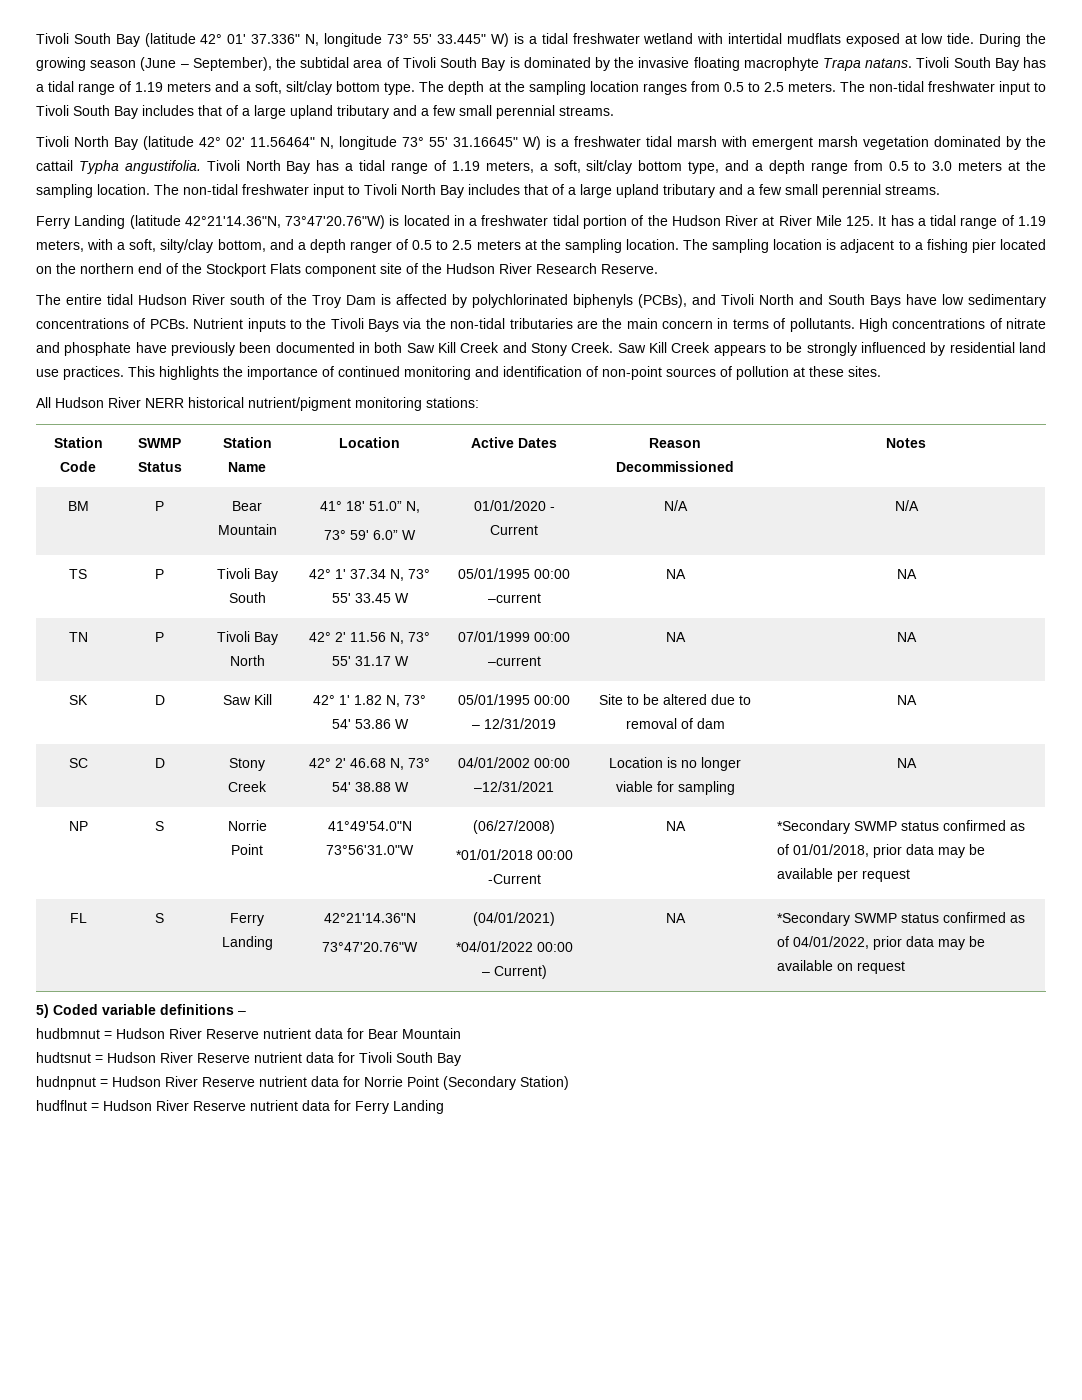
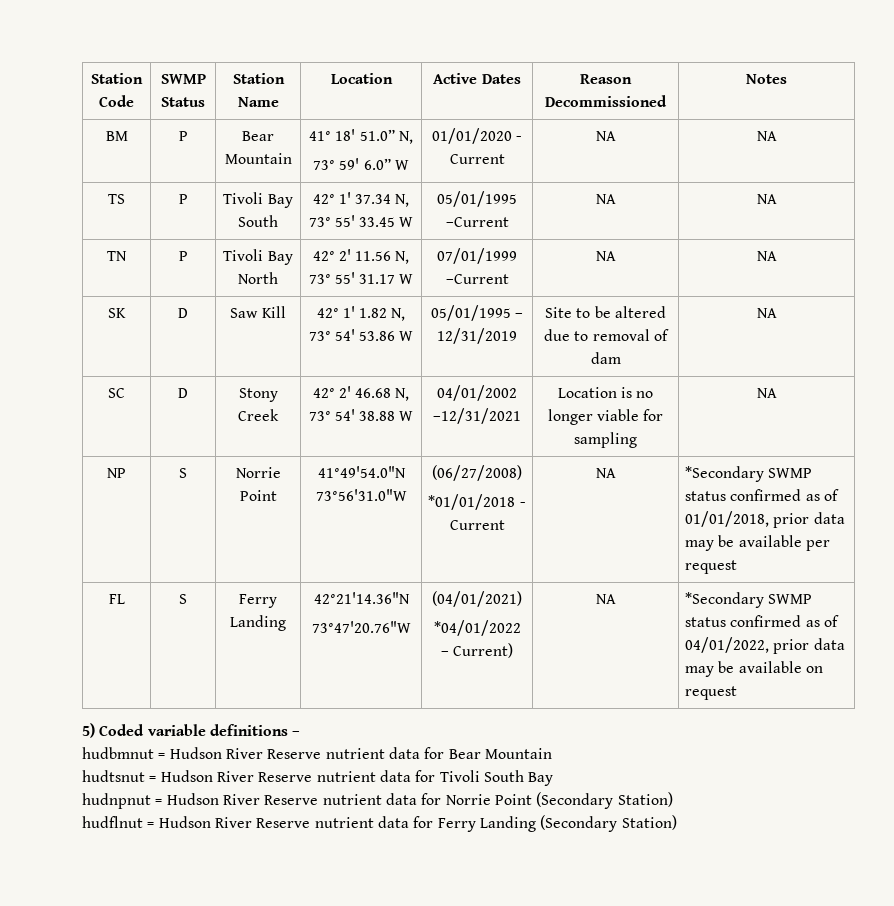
[36,33,1046,47] [36,57,1047,71] [36,81,1047,95] [36,105,614,119] [36,136,1046,150] [36,160,1046,174] [36,184,940,198] [36,215,1046,229] [36,239,1047,253] [36,263,658,277] [36,294,1046,308] [36,318,1046,332] [36,342,1047,356] [36,366,881,380] [36,397,479,411] Tivoli South Bay (latitude 42° 01' 37.336" N, longitude 73° 55' 33.445" W) is a tidal freshwater wetland with intertidal mudflats exposed at low tide. During the growing season (June – September), the subtidal area of Tivoli South Bay is dominated by the invasive floating macrophyte Trapa natans. Tivoli South Bay has a tidal range of 1.19 meters and a soft, silt/clay bottom type. The depth at the sampling location ranges from 0.5 to 2.5 meters. The non-tidal freshwater input to Tivoli South Bay includes that of a large upland tributary and a few small perennial streams. // Tivoli North Bay (latitude 42° 02' 11.56464" N, longitude 73° 55' 31.16645" W) is a freshwater tidal marsh with emergent marsh vegetation dominated by the cattail Typha angustifolia. Tivoli North Bay has a tidal range of 1.19 meters, a soft, silt/clay bottom type, and a depth range from 0.5 to 3.0 meters at the sampling location. The non-tidal freshwater input to Tivoli North Bay includes that of a large upland tributary and a few small perennial streams. // Ferry Landing (latitude 42°21'14.36"N, 73°47'20.76"W) is located in a freshwater tidal portion of the Hudson River at River Mile 125. It has a tidal range of 1.19 meters, with a soft, silty/clay bottom, and a depth ranger of 0.5 to 2.5 meters at the sampling location. The sampling location is adjacent to a fishing pier located on the northern end of the Stockport Flats component site of the Hudson River Research Reserve. // The entire tidal Hudson River south of the Troy Dam is affected by polychlorinated biphenyls (PCBs), and Tivoli North and South Bays have low sedimentary concentrations of PCBs. Nutrient inputs to the Tivoli Bays via the non-tidal tributaries are the main concern in terms of pollutants. High concentrations of nitrate and phosphate have previously been documented in both Saw Kill Creek and Stony Creek. Saw Kill Creek appears to be strongly influenced by residential land use practices. This highlights the importance of continued monitoring and identification of non-point sources of pollution at these sites. // All Hudson River NERR historical nutrient/pigment monitoring stations: // -> (91, 78) none
[663,500,688,511] [894,500,919,511] N/A | N/A -> [595,131,616,141] [756,131,777,141] NA | NA
[534,569,570,579] [487,593,541,603] 00:00 –current -> [445,217,509,227] –Current
[534,632,570,642] [487,656,541,666] 00:00 –current -> [445,274,509,284] –Current
[534,695,570,705] 00:00 -> (511, 313) none
[534,758,570,768] 00:00 -> (517, 393) none
[536,850,573,860] [487,874,541,884] 00:00 -Current -> [519,502,526,507] [449,520,505,530] - Current
[536,942,573,952] 00:00 -> (521, 628) none
(444, 1107) none -> [540,815,677,832] (Secondary Station)

